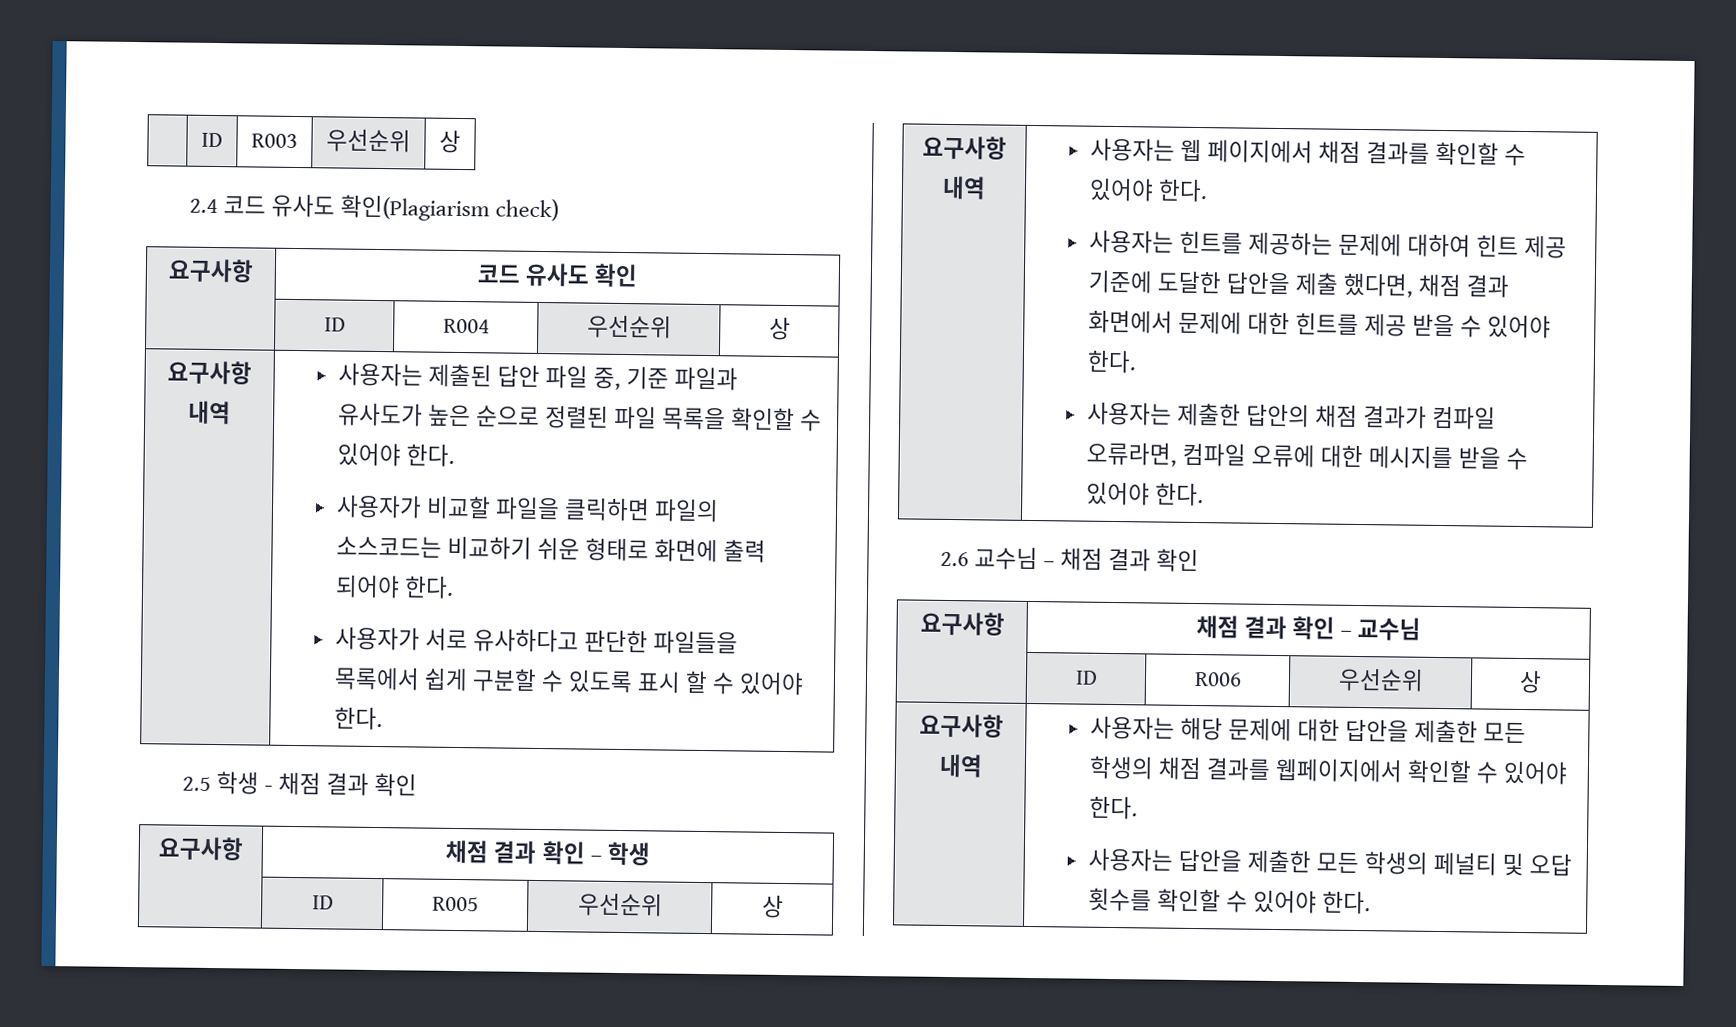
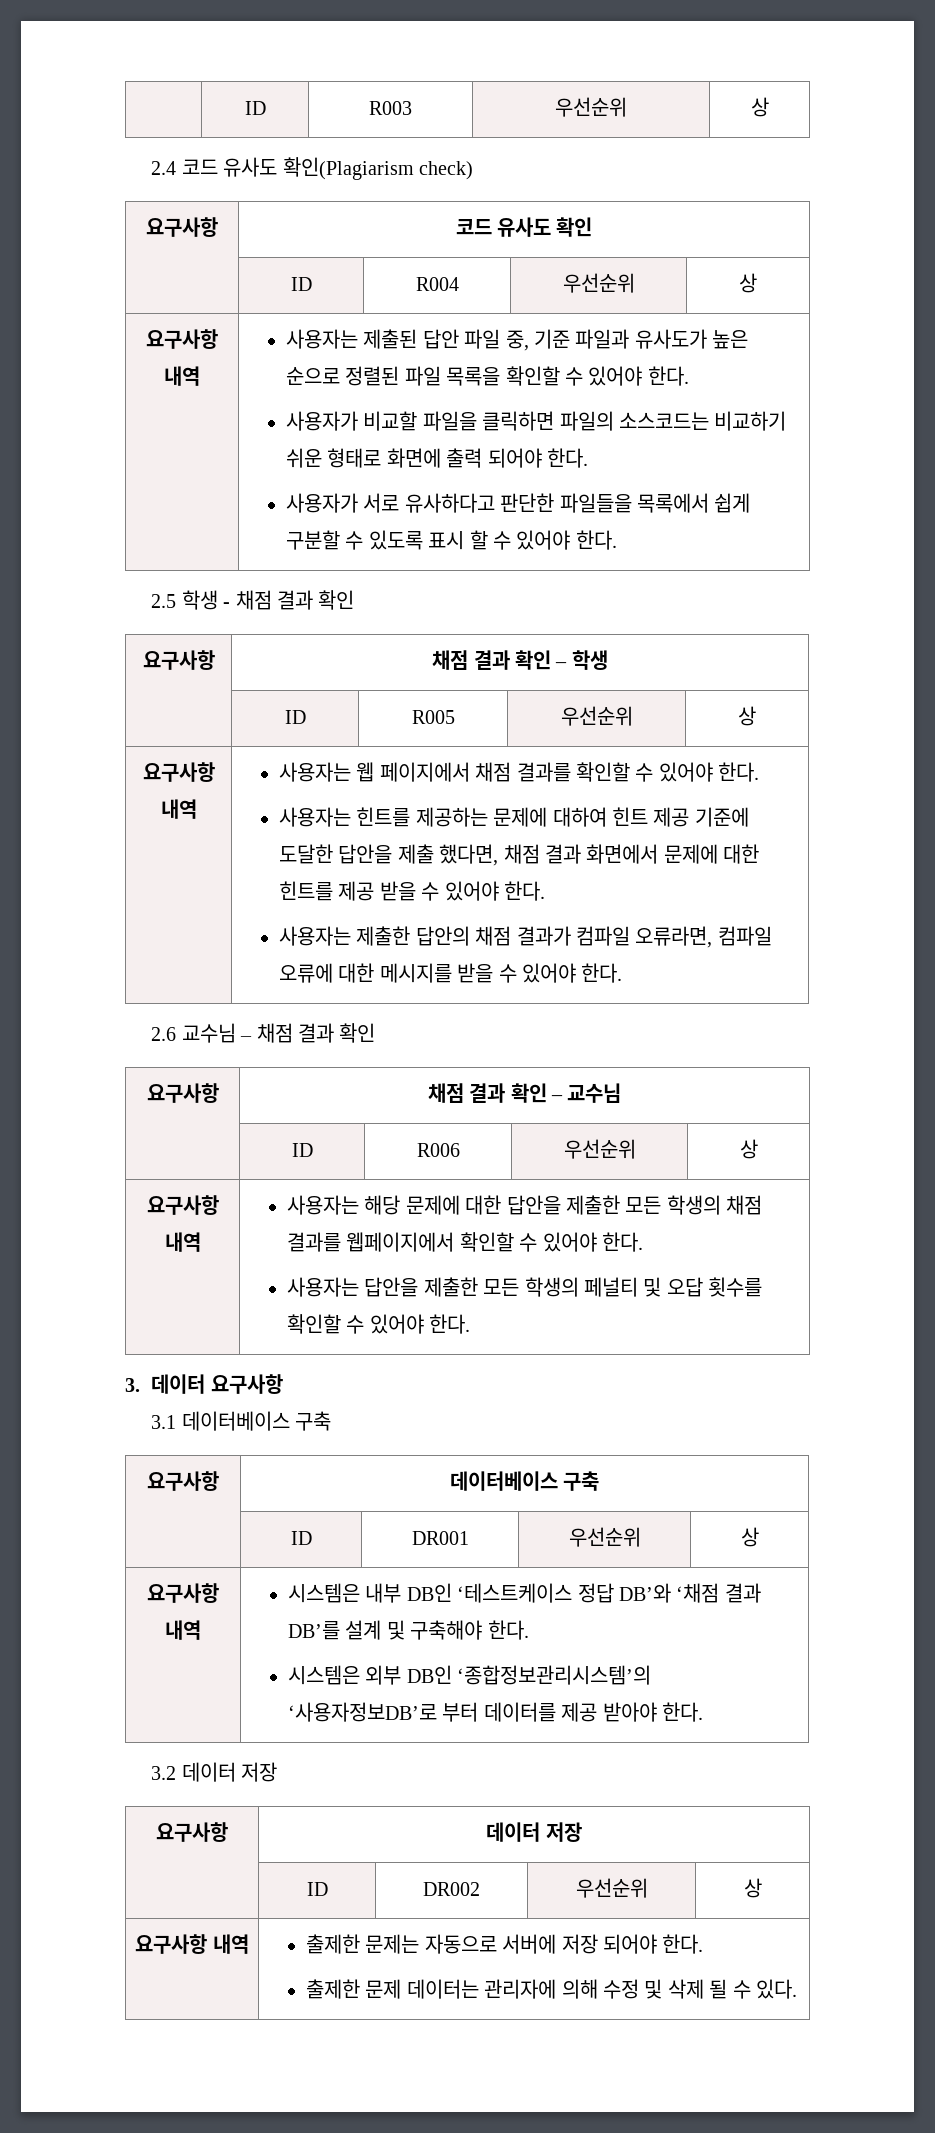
(1371, 902) none -> [125,1374,283,1394] [151,1411,332,1431] [147,1471,219,1491] [449,1471,600,1491] [290,1531,312,1545] [411,1531,469,1545] [568,1527,641,1547] [740,1527,759,1547] [147,1583,219,1603] [165,1620,201,1640] [287,1583,761,1603] [287,1620,529,1640] [287,1665,652,1685] [287,1702,703,1722] [151,1762,278,1782] [156,1822,228,1842] [486,1822,582,1842] [306,1882,328,1896] [423,1882,480,1896] [575,1878,648,1898] [743,1878,762,1898] [135,1934,249,1954] [305,1934,704,1954] [305,1979,797,1999] // 3. 데이터 요구사항 // 3.1 데이터베이스 구축 // 요구사항 | 데이터베이스 구축 // | ID | DR001 | 우선순위 | 상 // 요구사항 내역 | 시스템은 내부 DB인 ‘테스트케이스 정답 DB’와 ‘채점 결과 DB’를 설계 및 구축해야 한다. // 시스템은 외부 DB인 ‘종합정보관리시스템’의 ‘사용자정보DB’로 부터 데이터를 제공 받아야 한다. // 3.2 데이터 저장 // 요구사항 | 데이터 저장 // | ID | DR002 | 우선순위 | 상 // 요구사항 내역 | 출제한 문제는 자동으로 서버에 저장 되어야 한다. // 출제한 문제 데이터는 관리자에 의해 수정 및 삭제 될 수 있다.

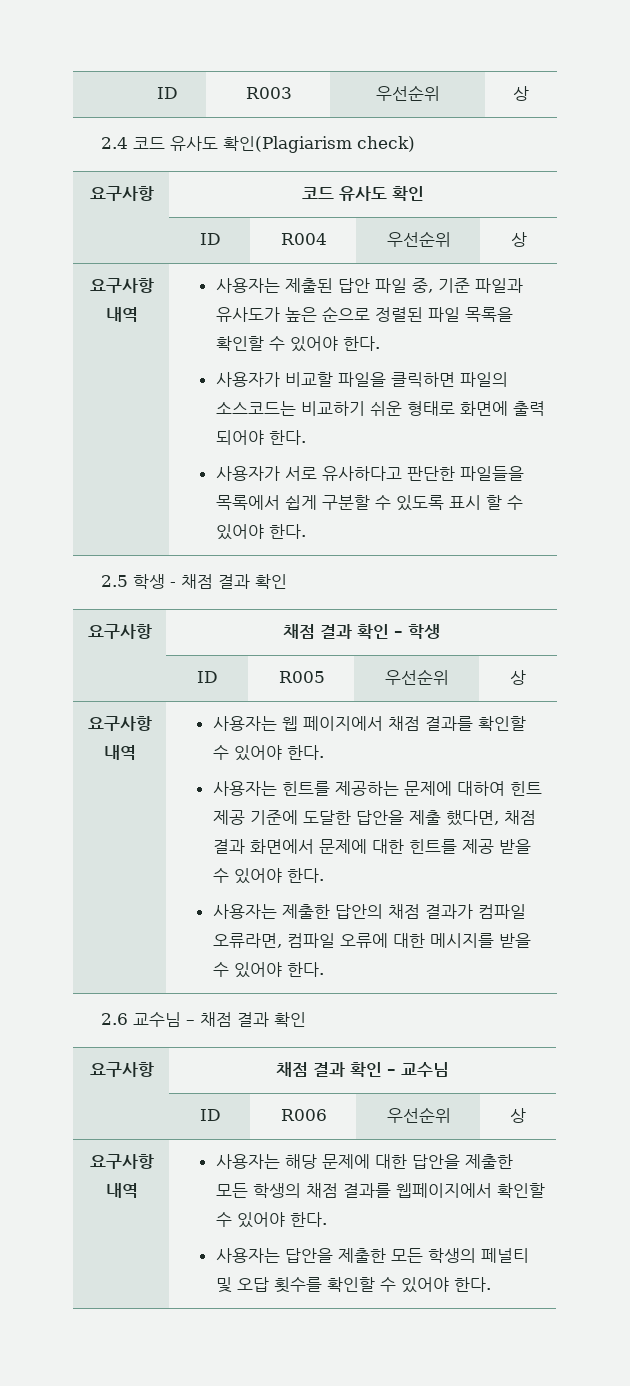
[125,1374,283,1394] [151,1411,332,1431] [147,1471,219,1491] [449,1471,600,1491] [290,1531,312,1545] [411,1531,469,1545] [568,1527,641,1547] [740,1527,759,1547] [147,1583,219,1603] [165,1620,201,1640] [287,1583,761,1603] [287,1620,529,1640] [287,1665,652,1685] [287,1702,703,1722] [151,1762,278,1782] [156,1822,228,1842] [486,1822,582,1842] [306,1882,328,1896] [423,1882,480,1896] [575,1878,648,1898] [743,1878,762,1898] [135,1934,249,1954] [305,1934,704,1954] [305,1979,797,1999] // 3. 데이터 요구사항 // 3.1 데이터베이스 구축 // 요구사항 | 데이터베이스 구축 // | ID | DR001 | 우선순위 | 상 // 요구사항 내역 | 시스템은 내부 DB인 ‘테스트케이스 정답 DB’와 ‘채점 결과 DB’를 설계 및 구축해야 한다. // 시스템은 외부 DB인 ‘종합정보관리시스템’의 ‘사용자정보DB’로 부터 데이터를 제공 받아야 한다. // 3.2 데이터 저장 // 요구사항 | 데이터 저장 // | ID | DR002 | 우선순위 | 상 // 요구사항 내역 | 출제한 문제는 자동으로 서버에 저장 되어야 한다. // 출제한 문제 데이터는 관리자에 의해 수정 및 삭제 될 수 있다. -> (491, 1284) none

